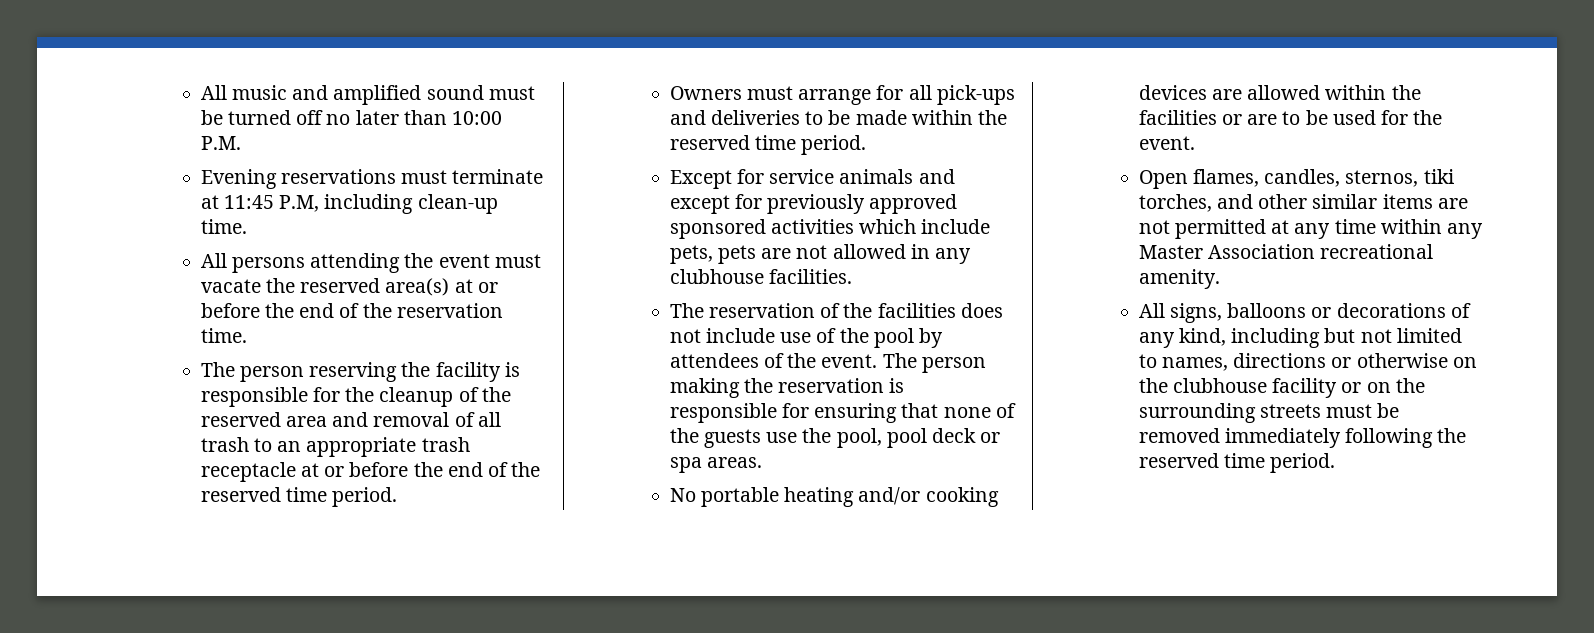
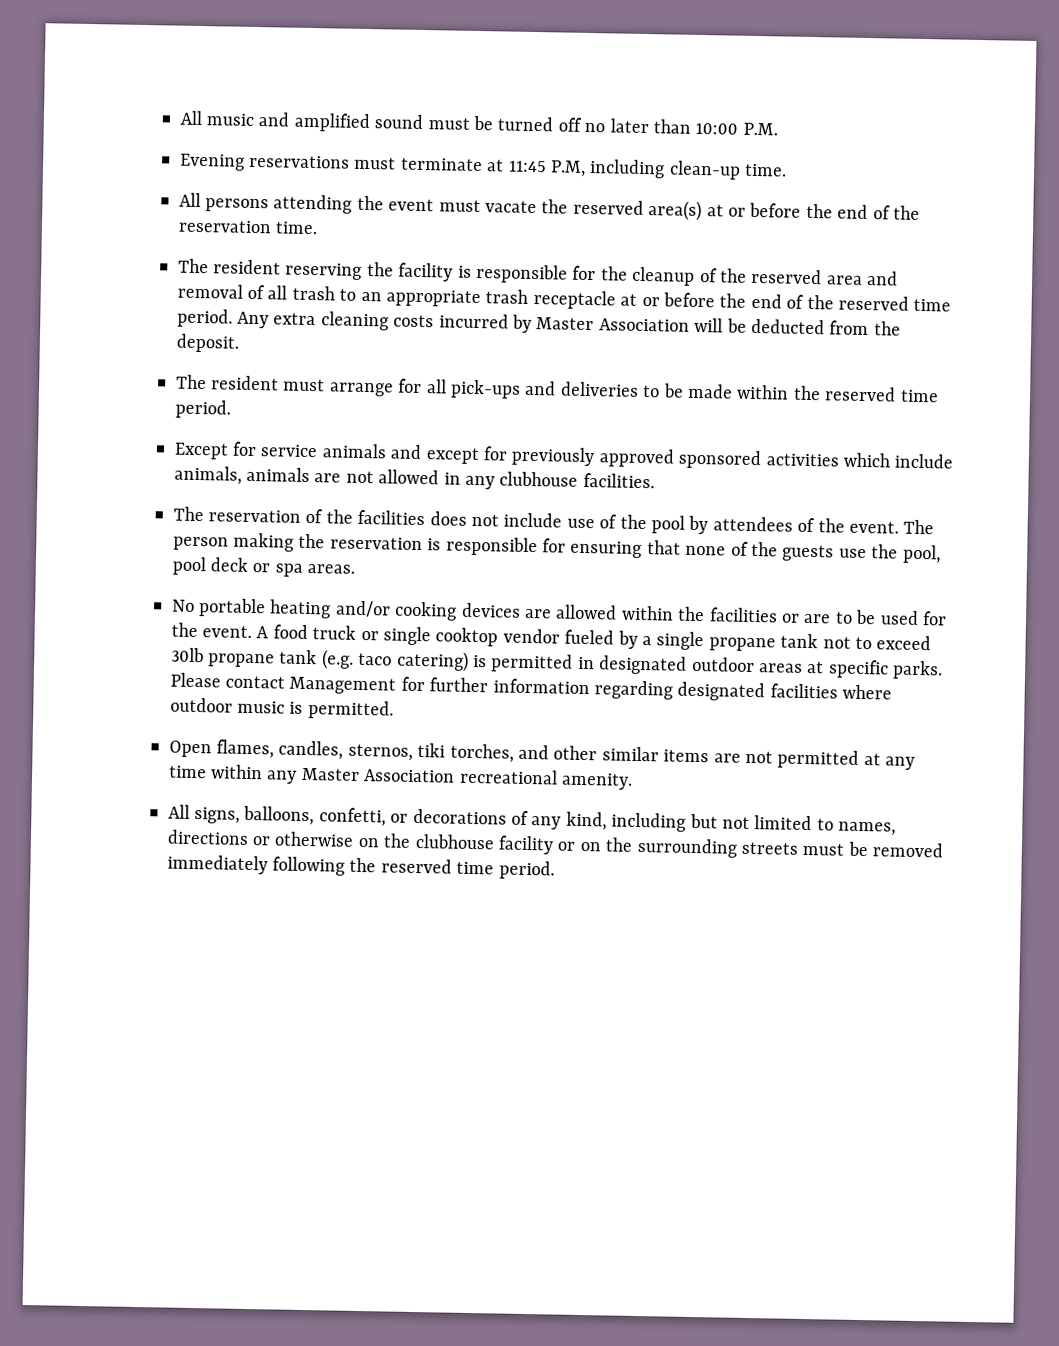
[239,366,304,382] person -> [213,259,282,275] resident
[669,86,742,100] // Owners -> [237,311,901,336] [175,333,240,353] [175,374,280,391] Any extra cleaning costs incurred by Master Association will be deducted from the deposit. // The resident
[669,245,756,264] pets, pets -> [173,465,311,485] animals, animals
(1195, 143) none -> [256,624,932,652] [170,647,944,680] [169,672,893,702] [169,697,394,720] A food truck or single cooktop vendor fueled by a single propane tank not to exceed 30lb propane tank (e.g. taco catering) is permitted in designated outdoor areas at specific parks. Please contact Management for further information regarding designated facilities where outdoor music is permitted.
[1227,303,1307,318] balloons -> [243,805,386,827] balloons, confetti,

